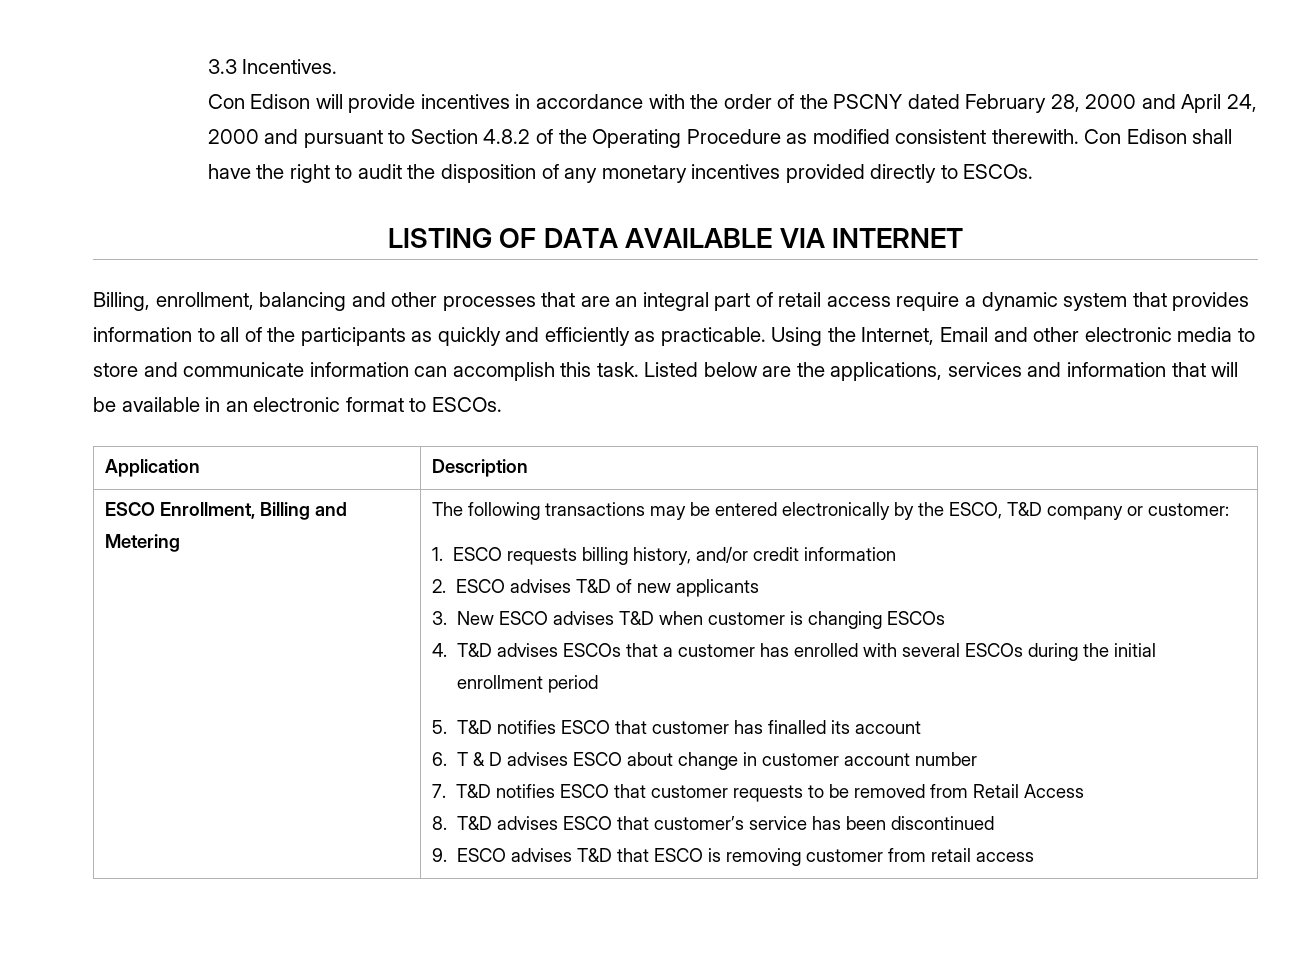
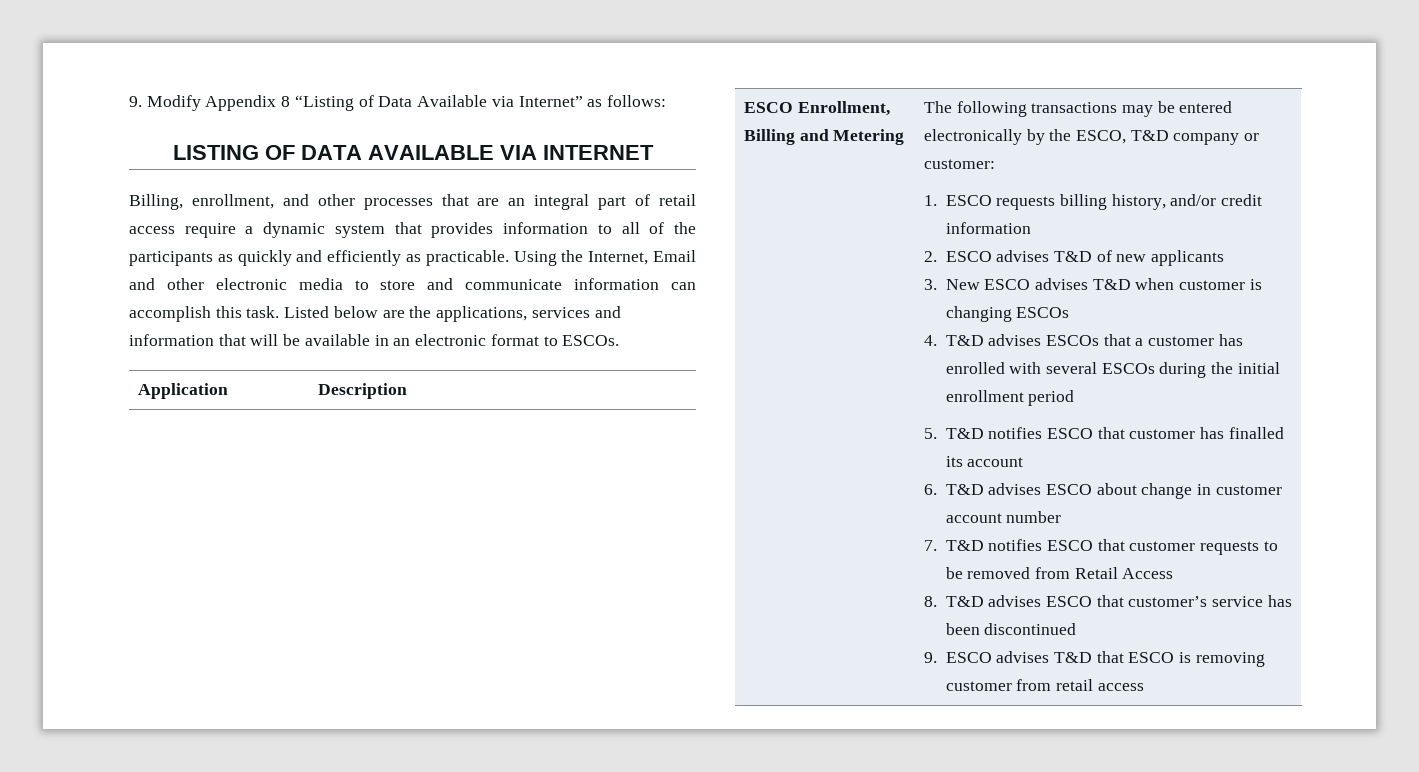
[207,59,338,74] [207,94,1257,113] [207,129,1233,148] [207,164,1034,183] 3.3 Incentives. // Con Edison will provide incentives in accordance with the order of the PSCNY dated February 28, 2000 and April 24, 2000 and pursuant to Section 4.8.2 of the Operating Procedure as modified consistent therewith. Con Edison shall have the right to audit the disposition of any monetary incentives provided directly to ESCOs. -> [129,95,666,111] 9. Modify Appendix 8 “Listing of Data Available via Internet” as follows:
[259,292,347,311] balancing -> (274, 201) none
[456,752,502,766] T & D -> [945,484,984,495] T&D

